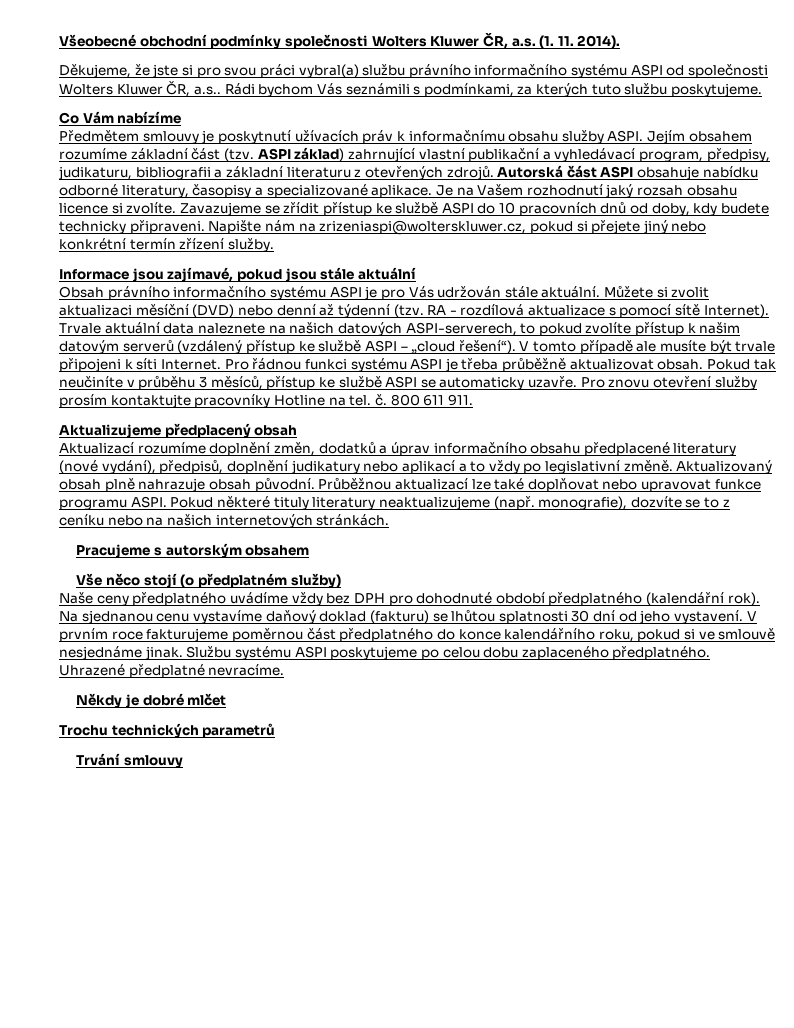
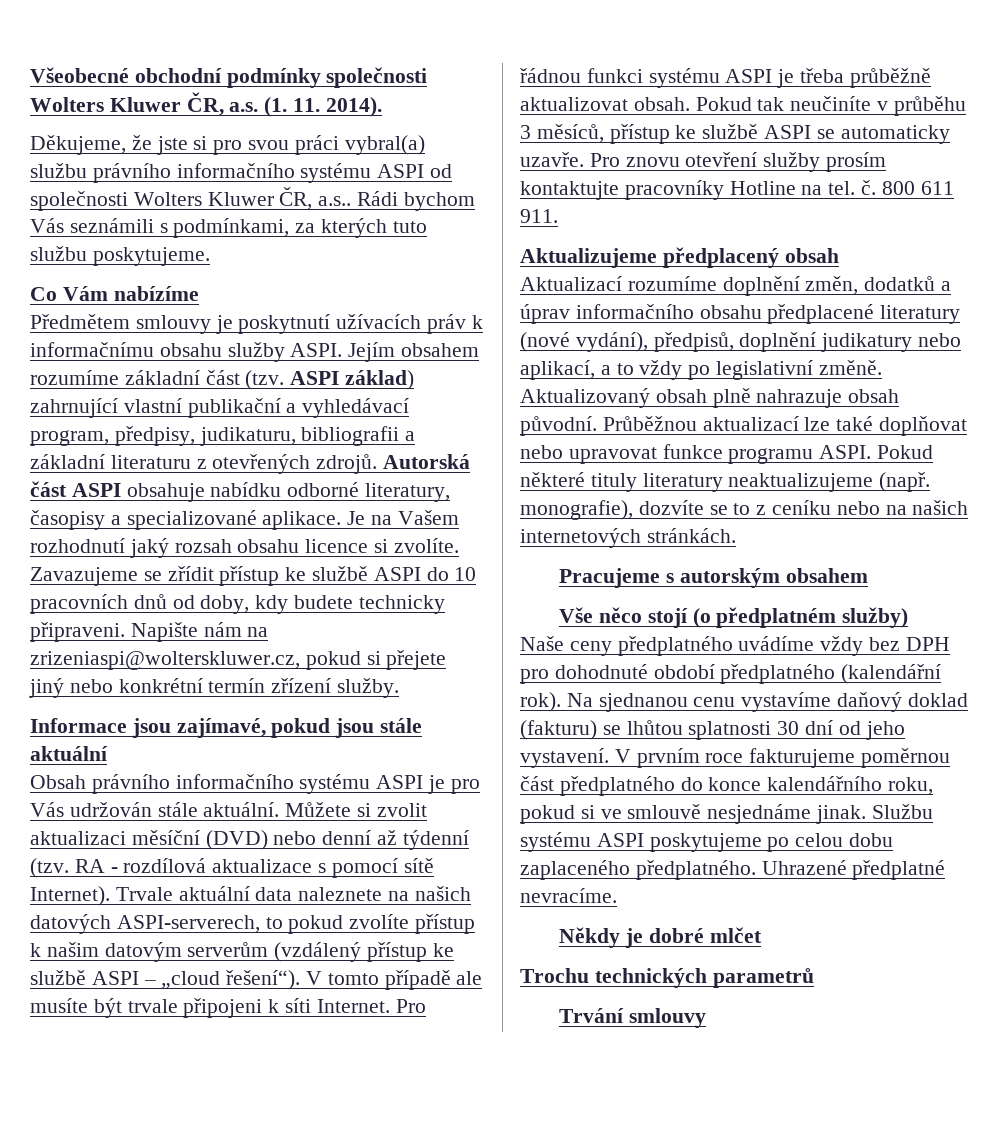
[122,339,174,352] serverů -> [187,942,269,957] serverům
[401,460,455,474] aplikací -> [520,360,595,380] aplikací,

